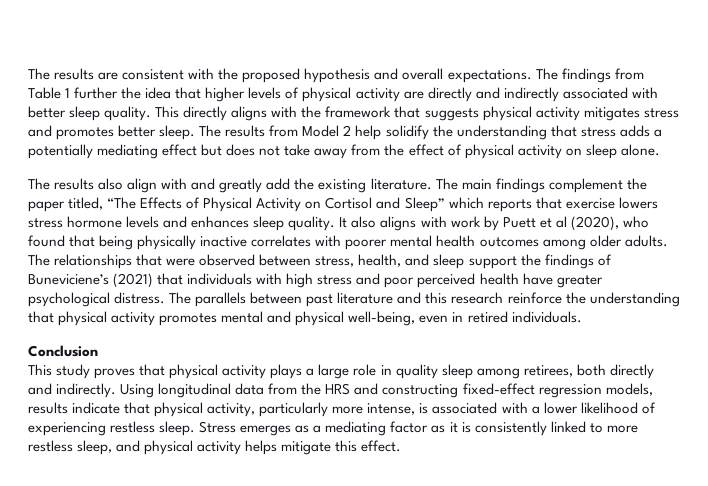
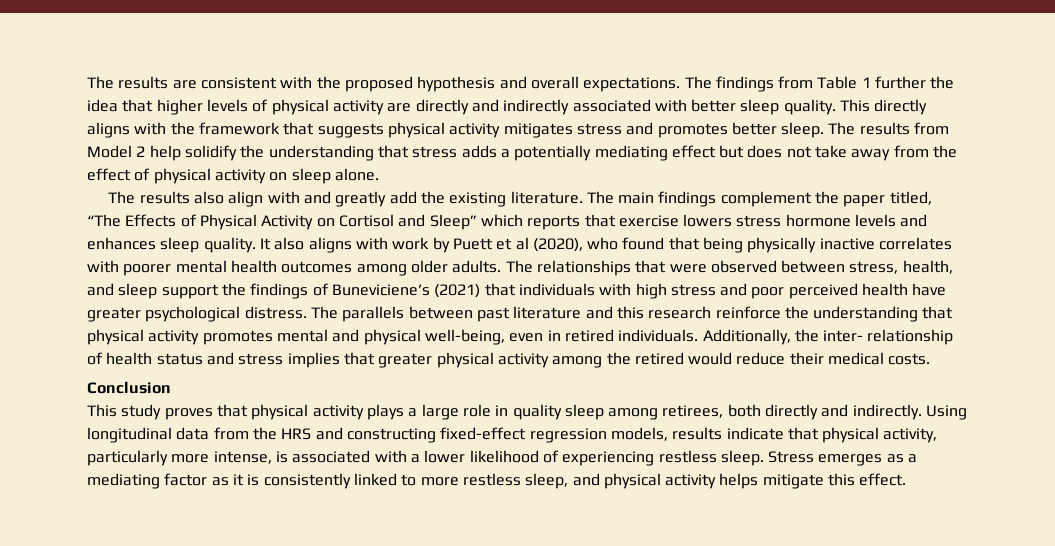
(582, 317) none -> [702,329,954,345] [87,352,931,368] Additionally, the inter- relationship of health status and stress implies that greater physical activity among the retired would reduce their medical costs.

